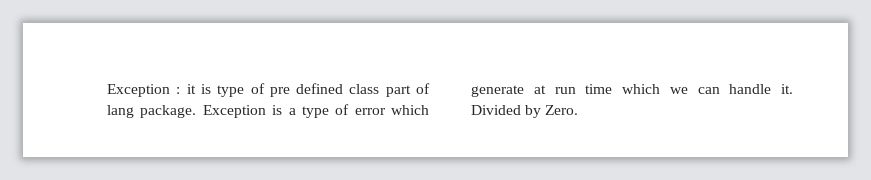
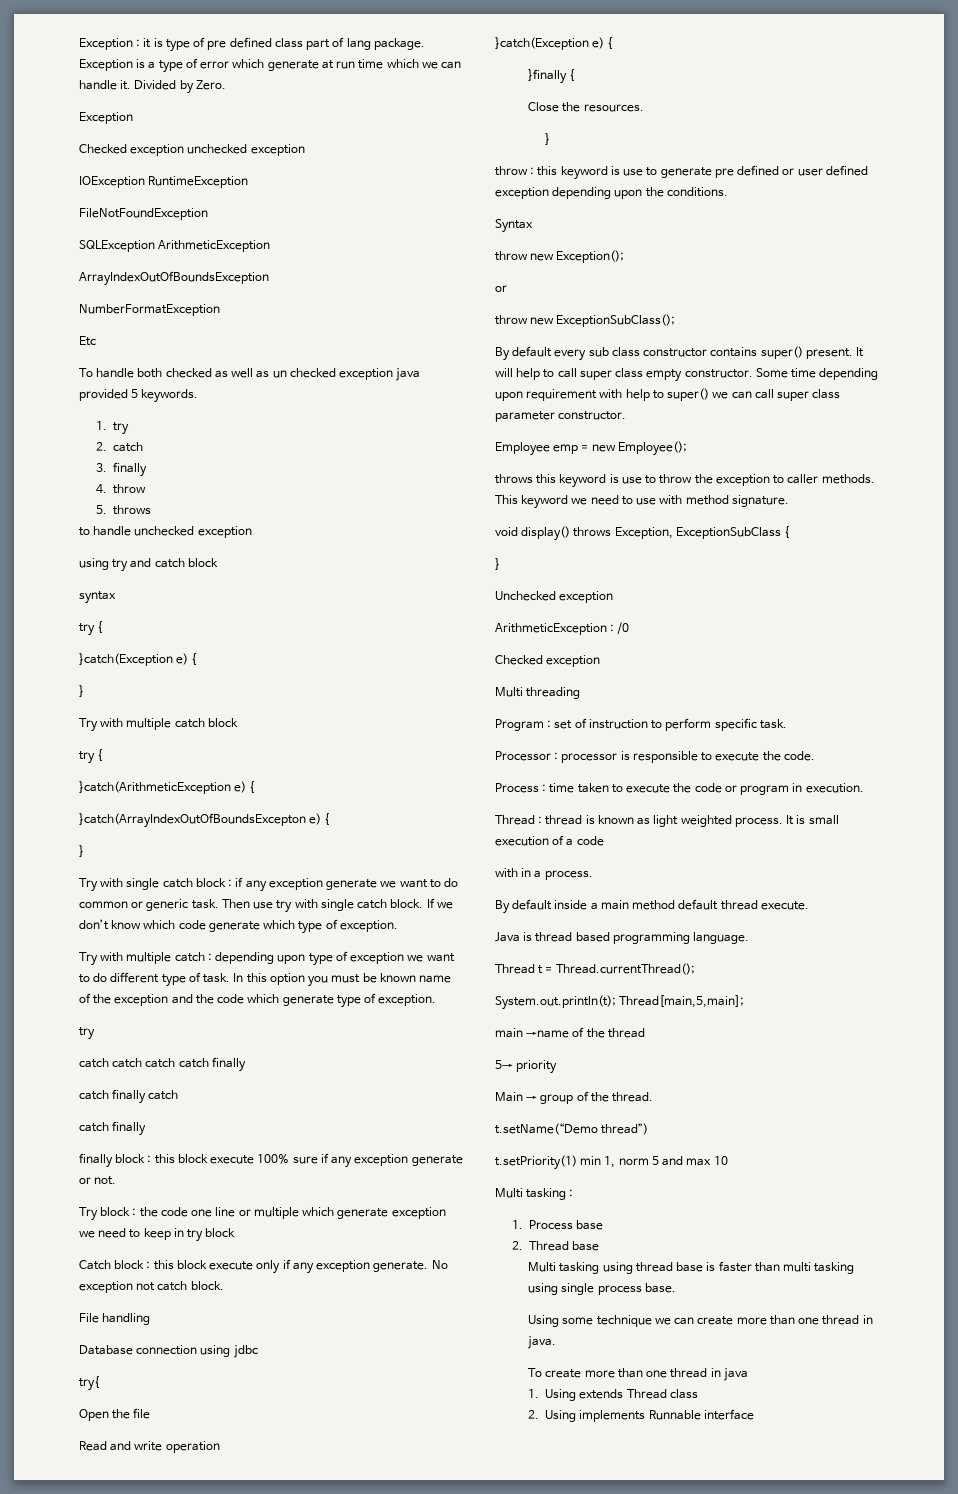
(579, 110) none -> [79,112,133,124] [79,144,305,156] [79,176,249,188] [79,208,208,220] [79,240,271,252] [79,271,269,286] [79,304,220,316] [79,336,96,346] [79,368,421,381] [79,389,199,403] [95,421,129,435] [95,442,143,452] [95,462,147,477] [95,484,146,494] [95,505,151,515] [79,526,252,538] [79,558,218,572] [79,591,116,604] [79,621,103,636] [79,653,197,666] [79,685,84,697] [79,718,238,732] [79,749,103,764] [79,781,255,794] [79,813,330,828] [79,845,84,857] [79,877,459,892] [79,898,453,913] [79,919,398,934] [79,951,455,966] [79,972,452,987] [79,993,437,1008] [79,1027,95,1040] [79,1057,246,1072] [79,1089,179,1104] [79,1121,147,1136] [79,1153,463,1168] [79,1176,117,1185] [79,1207,446,1221] [79,1228,236,1242] [79,1259,448,1274] [79,1281,224,1293] [79,1313,151,1325] [79,1345,258,1358] [79,1376,99,1391] [79,1408,151,1421] [79,1441,220,1453] [495,37,613,50] [528,69,575,84] [528,102,644,112] [544,133,550,145] [495,165,868,180] [495,187,728,199] [495,219,533,233] [495,250,625,263] [495,285,507,292] [495,314,676,327] [495,346,865,361] [495,368,879,382] [495,388,841,401] [495,411,627,422] [495,441,687,456] [495,474,875,488] [495,495,789,509] [495,526,790,541] [495,558,500,570] [495,591,614,603] [495,622,630,635] [495,655,601,667] [495,687,581,699] [495,718,787,731] [495,751,815,763] [495,783,864,795] [495,815,839,827] [495,835,604,846] [495,868,593,880] [495,899,809,914] [495,932,750,944] [495,963,695,975] [495,995,745,1010] [495,1027,645,1038] [495,1060,558,1074] [495,1091,654,1104] [495,1123,649,1135] [495,1155,728,1170] [495,1188,574,1200] [511,1220,603,1230] [511,1241,599,1251] [528,1261,855,1274] [528,1283,676,1295] [528,1315,873,1327] [528,1336,557,1349] [528,1368,748,1381] [528,1389,698,1401] [528,1409,754,1422] // Exception // Checked exception unchecked exception // IOException RuntimeException // FileNotFoundException // SQLException ArithmeticException // ArrayIndexOutOfBoundsException // NumberFormatException // Etc // To handle both checked as well as un checked exception java provided 5 keywords. // 1. try // 2. catch // 3. finally // 4. throw // 5. throws // to handle unchecked exception // using try and catch block // syntax // try { // }catch(Exception e) { // } // Try with multiple catch block // try { // }catch(ArithmeticException e) { // }catch(ArrayIndexOutOfBoundsExcepton e) { // } // Try with single catch block : if any exception generate we want to do common or generic task. Then use try with single catch block. If we don’t know which code generate which type of exception. // Try with multiple catch : depending upon type of exception we want to do different type of task. In this option you must be known name of the exception and the code which generate type of exception. // try // catch catch catch catch finally // catch finally catch // catch finally // finally block : this block execute 100% sure if any exception generate or not. // Try block : the code one line or multiple which generate exception we need to keep in try block // Catch block : this block execute only if any exception generate. No exception not catch block. // File handling // Database connection using jdbc // try{ // Open the file // Read and write operation // }catch(Exception e) { // }finally { // Close the resources. // } // throw : this keyword is use to generate pre defined or user defined exception depending upon the conditions. // Syntax // throw new Exception(); // or // throw new ExceptionSubClass(); // By default every sub class constructor contains super() present. It will help to call super class empty constructor. Some time depending upon requirement with help to super() we can call super class parameter constructor. // Employee emp = new Employee(); // throws this keyword is use to throw the exception to caller methods. This keyword we need to use with method signature. // void display() throws Exception, ExceptionSubClass { // } // Unchecked exception // ArithmeticException : /0 // Checked exception // Multi threading // Program : set of instruction to perform specific task. // Processor : processor is responsible to execute the code. // Process : time taken to execute the code or program in execution. // Thread : thread is known as light weighted process. It is small execution of a code // with in a process. // By default inside a main method default thread execute. // Java is thread based programming language. // Thread t = Thread.currentThread(); // System.out.println(t); Thread[main,5,main]; // main →name of the thread // 5→ priority // Main → group of the thread. // t.setName(“Demo thread”) // t.setPriority(1) min 1, norm 5 and max 10 // Multi tasking : // 1. Process base // 2. Thread base // Multi tasking using thread base is faster than multi tasking using single process base. // Using some technique we can create more than one thread in java. // To create more than one thread in java // 1. Using extends Thread class // 2. Using implements Runnable interface

